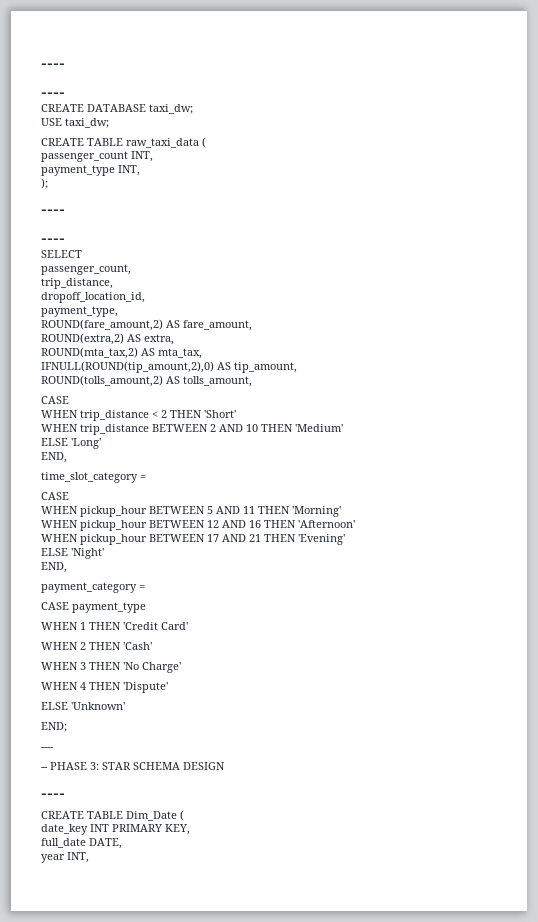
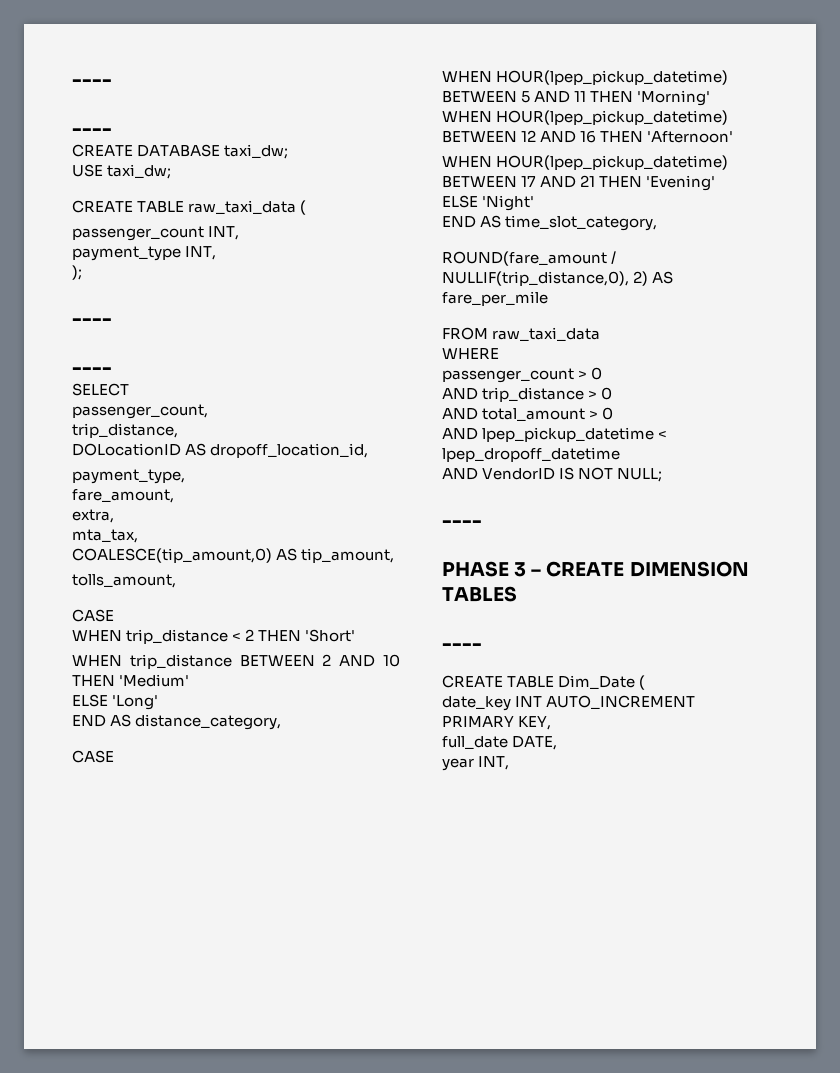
(113, 283) none -> [72,443,207,456] DOLocationID AS
[41,319,180,331] ROUND(fare_amount,2) AS -> (185, 476) none
[41,333,141,345] ROUND(extra,2) AS -> (174, 496) none
[41,347,155,359] ROUND(mta_tax,2) AS -> (114, 516) none
[41,361,214,373] IFNULL(ROUND(tip_amount,2),0) -> [72,548,272,563] COALESCE(tip_amount,0)
[41,375,180,387] ROUND(tolls_amount,2) AS -> (395, 555) none
[41,452,67,463] [41,472,146,483] [41,492,69,500] [41,506,147,517] END, // time_slot_category = // CASE // WHEN pickup_hour -> [72,714,282,730] [72,750,114,763] [442,70,729,85] END AS distance_category, // CASE // WHEN HOUR(lpep_pickup_datetime)
[80,520,147,531] pickup_hour -> [496,110,729,125] HOUR(lpep_pickup_datetime)
[80,534,147,545] pickup_hour -> [496,155,729,170] HOUR(lpep_pickup_datetime)
[41,562,67,573] [41,582,145,593] [41,602,146,613] [41,622,188,630] [41,642,152,650] [41,662,181,673] [41,682,168,693] [41,702,125,710] [41,722,67,732] [41,747,54,750] [41,762,225,770] END, // payment_category = // CASE payment_type // WHEN 1 THEN 'Credit Card' // WHEN 2 THEN 'Cash' // WHEN 3 THEN 'No Charge' // WHEN 4 THEN 'Dispute' // ELSE 'Unknown' // END; // ---- // -- PHASE 3: STAR SCHEMA DESIGN -> [442,215,658,231] [442,251,617,266] [442,271,674,286] [442,291,548,306] [442,327,601,341] [442,348,499,359] [442,367,603,383] [442,387,613,402] [442,407,614,421] [442,427,668,442] [442,447,620,462] [442,467,663,482] [442,520,482,527] [442,561,749,577] [442,586,517,602] END AS time_slot_category, // ROUND(fare_amount / NULLIF(trip_distance,0), 2) AS fare_per_mile // FROM raw_taxi_data // WHERE // passenger_count > 0 // AND trip_distance > 0 // AND total_amount > 0 // AND lpep_pickup_datetime < lpep_dropoff_datetime // AND VendorID IS NOT NULL; // ---- // PHASE 3 – CREATE DIMENSION TABLES
(109, 828) none -> [546,695,696,709] AUTO_INCREMENT

